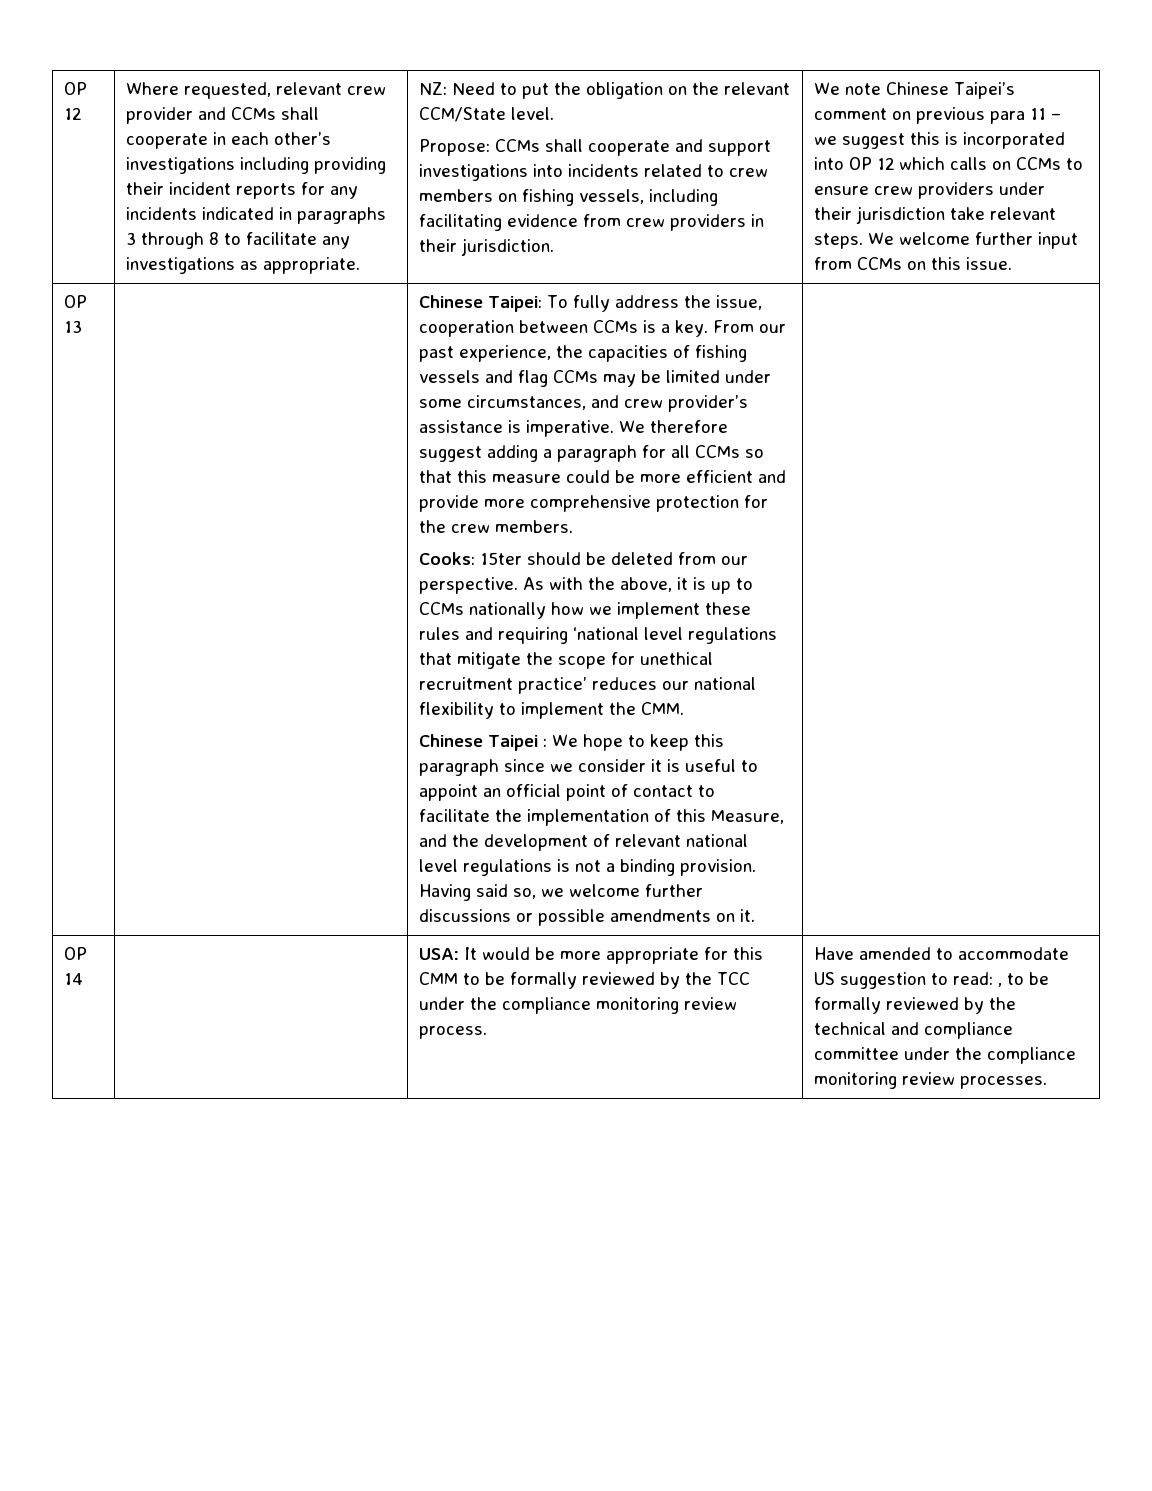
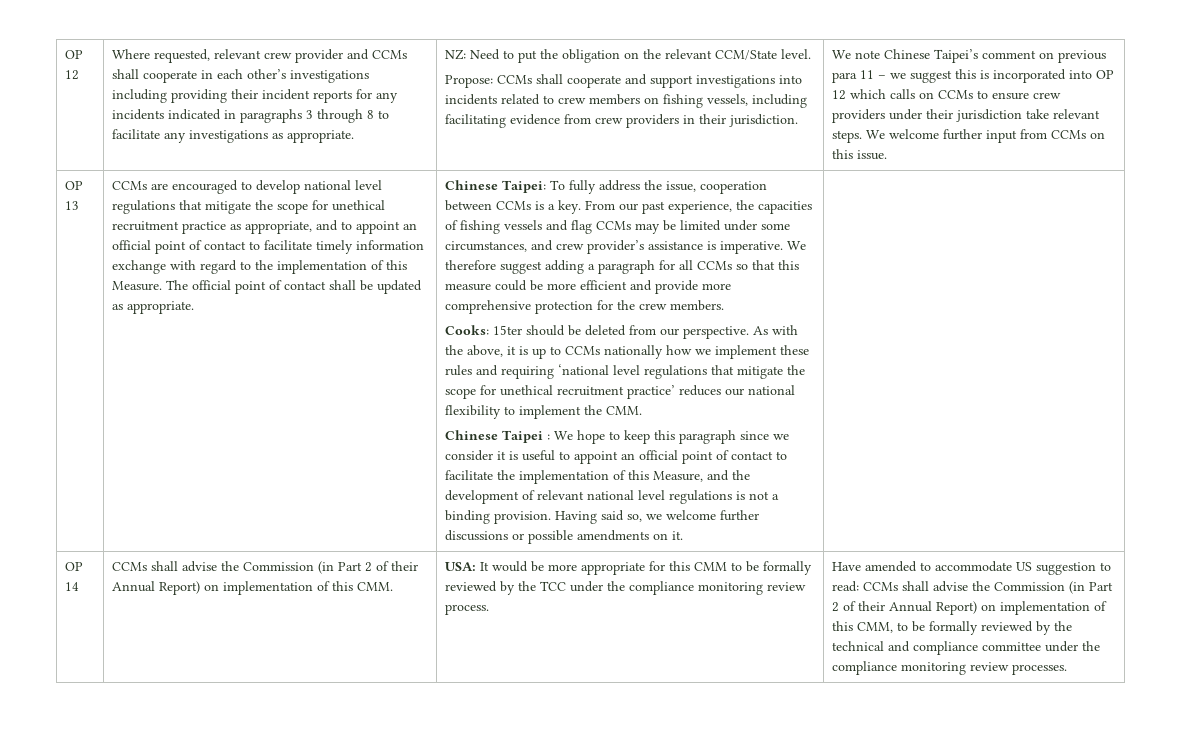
(83, 326) none -> [112,180,383,194] [112,200,386,214] [112,220,418,234] [112,240,425,254] [112,260,408,274] [112,280,423,294] [112,301,195,314] CCMs are encouraged to develop national level regulations that mitigate the scope for unethical recruitment practice as appropriate, and to appoint an official point of contact to facilitate timely information exchange with regard to the implementation of this Measure. The official point of contact shall be updated as appropriate.
(84, 979) none -> [112,561,419,574] [112,581,394,595] CCMs shall advise the Commission (in Part 2 of their Annual Report) on implementation of this CMM.
[998,983,1003,987] , -> [863,581,1114,594] [832,601,1108,615] [832,621,894,633] CCMs shall advise the Commission (in Part 2 of their Annual Report) on implementation of this CMM,

